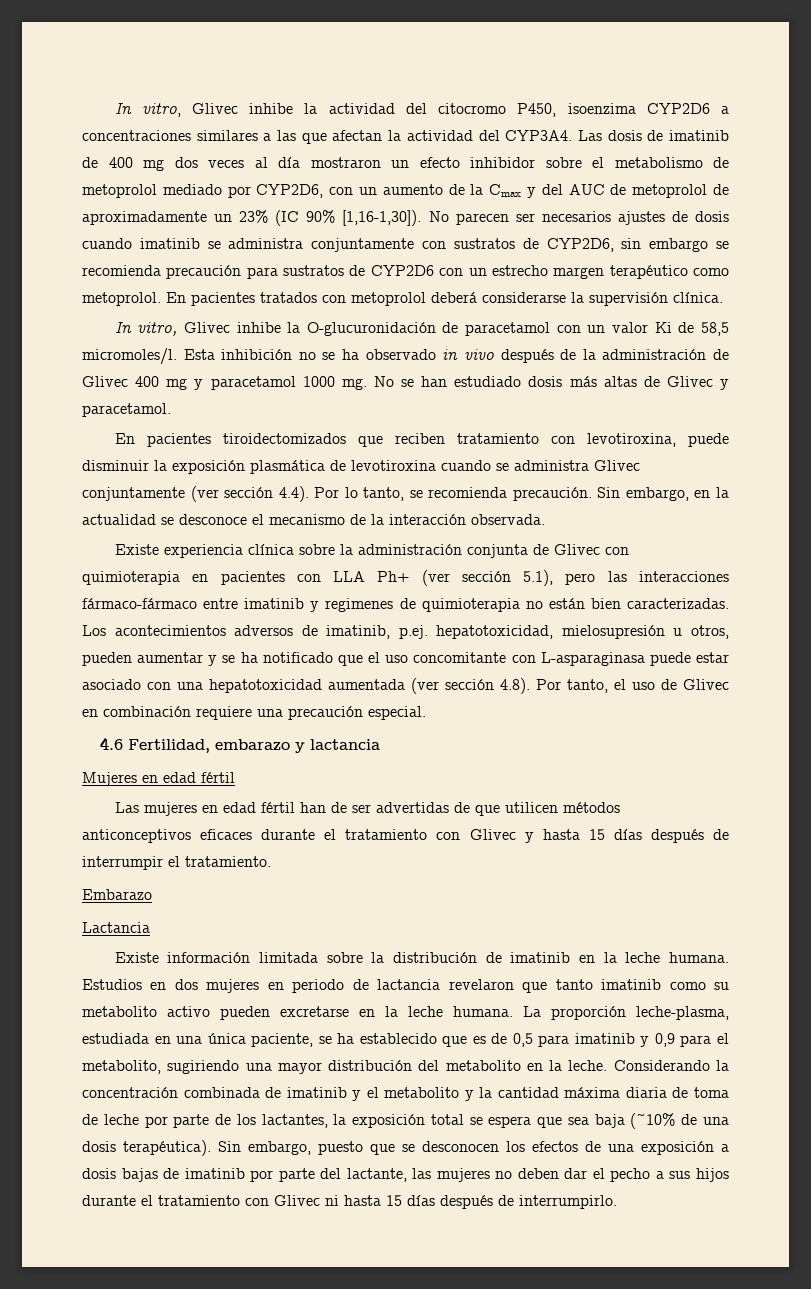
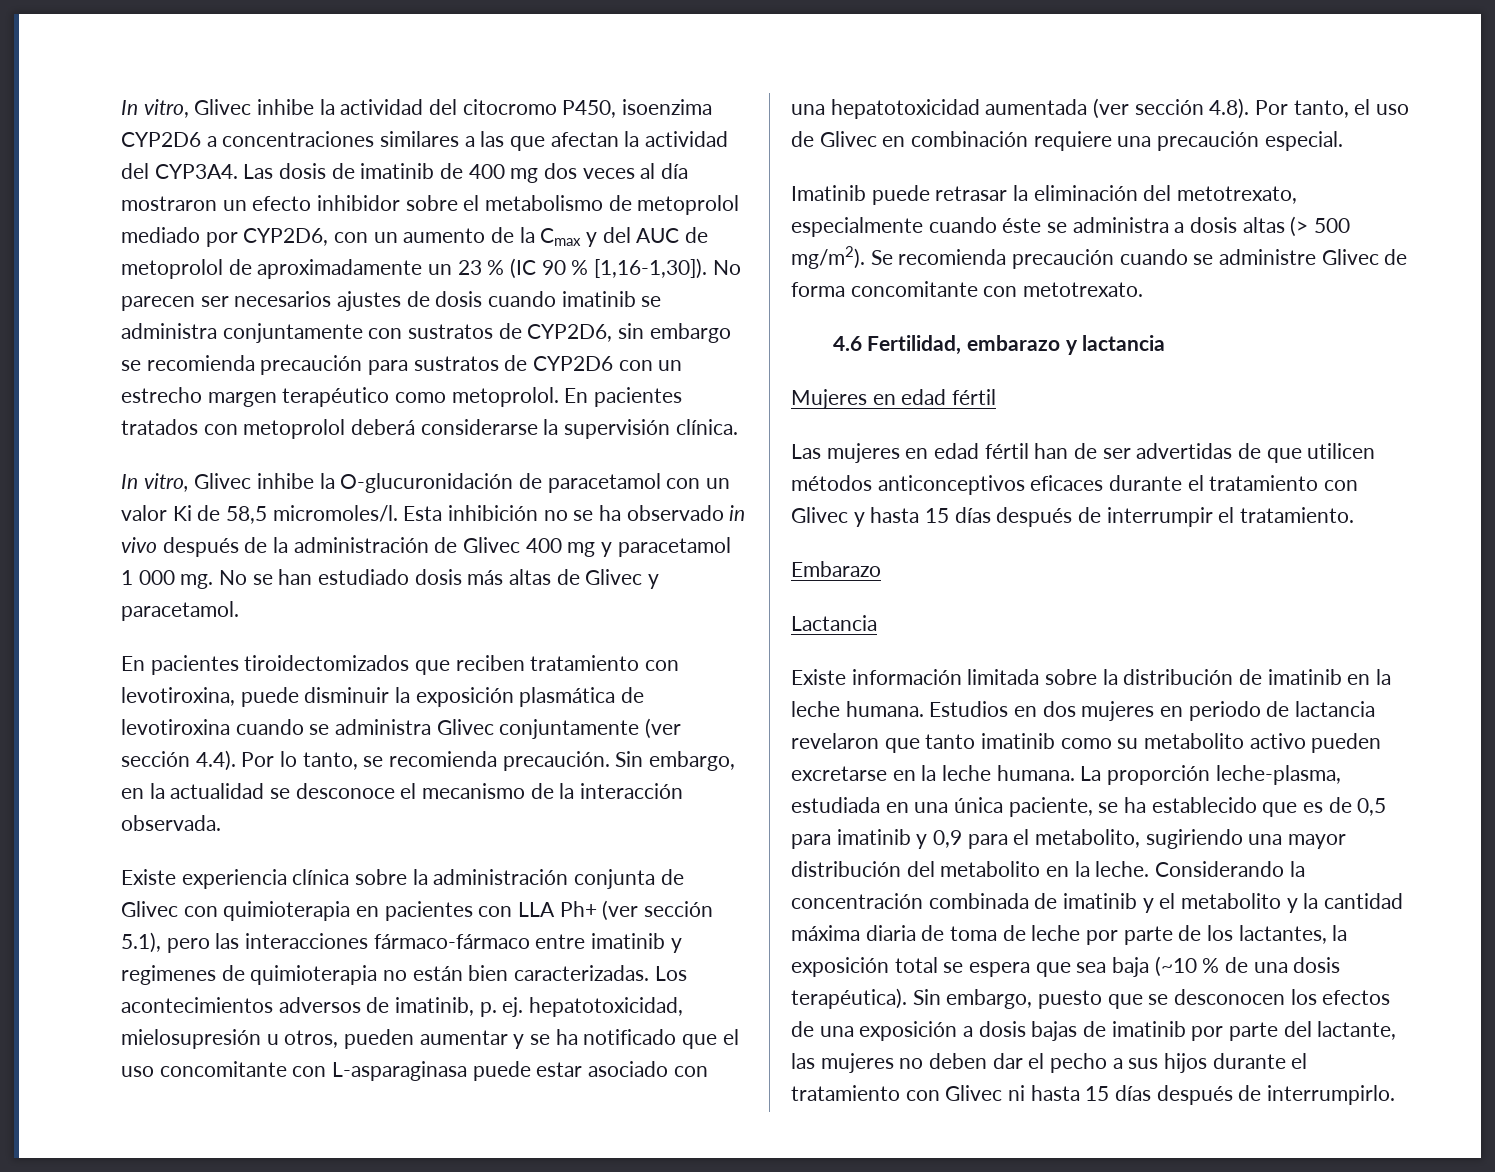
[239,210,336,226] 23% (IC 90% -> [457,258,589,279] 23 % (IC 90 %
[302,376,335,387] 1000 -> [121,570,175,585] 1 000
[398,625,428,639] p.ej. -> [479,997,524,1017] p. ej.
(426, 713) none -> [791,185,1298,205] [791,216,1351,237] [791,246,1408,269] [791,281,1144,297] // Imatinib puede retrasar la eliminación del metotrexato, especialmente cuando éste se administra a dosis altas (> 500 mg/m2). Se recomienda precaución cuando se administre Glivec de forma concomitante con metotrexato.
[630,1113,676,1129] (~10% -> [1154,956,1220,977] (~10 %

